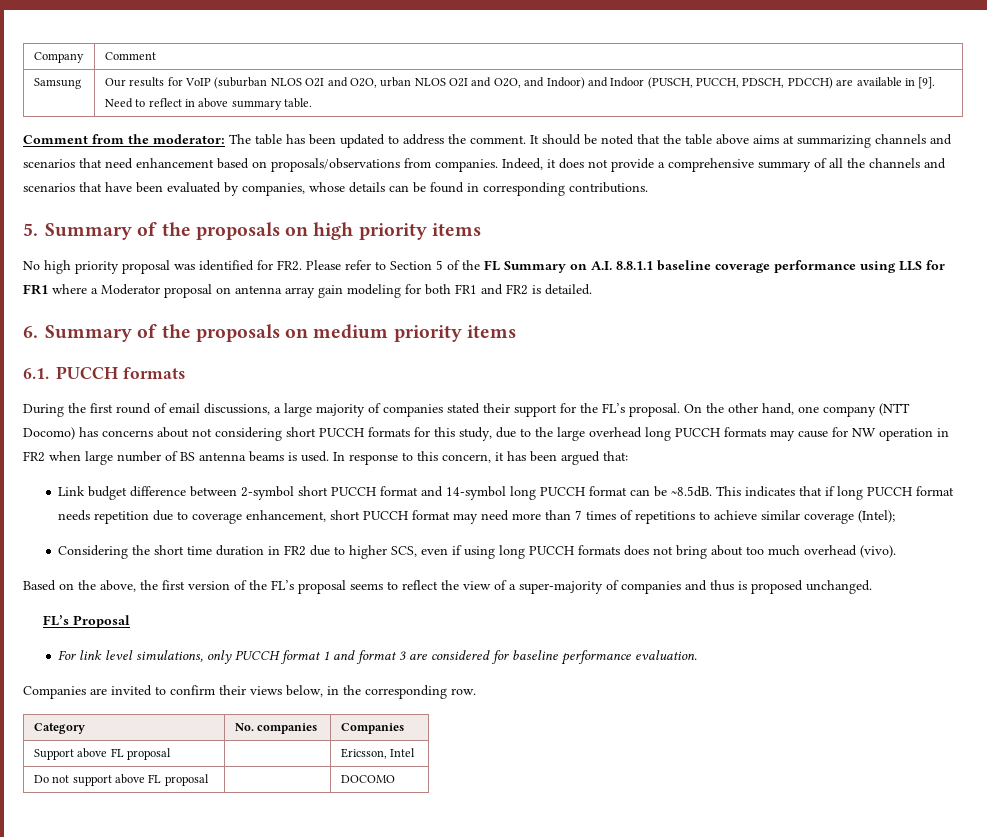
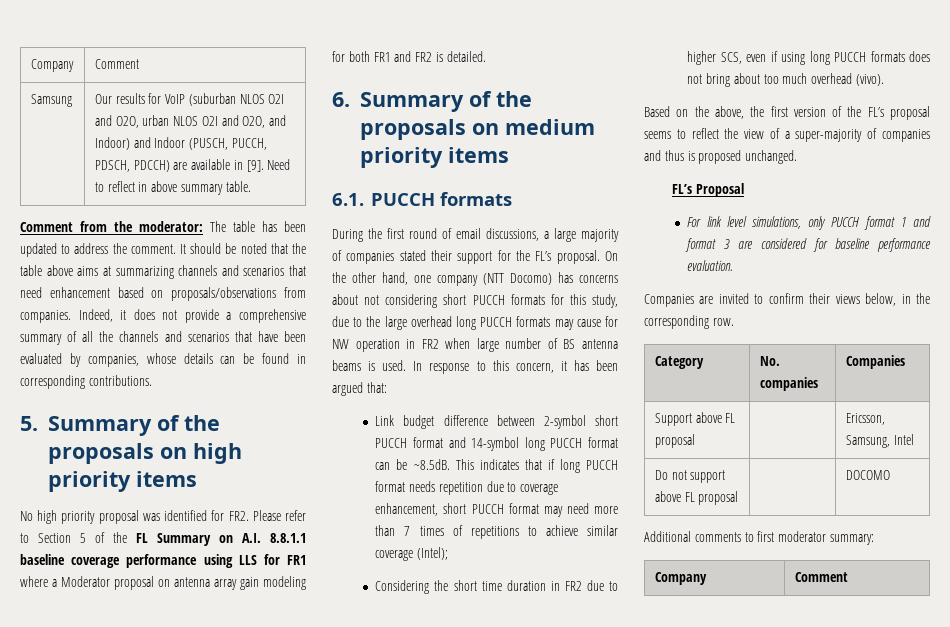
(387, 753) none -> [845,435,890,448] Samsung,
(395, 779) none -> [644,531,874,545] [654,572,707,585] [794,572,848,582] // Additional comments to first moderator summary: // Company | Comment

